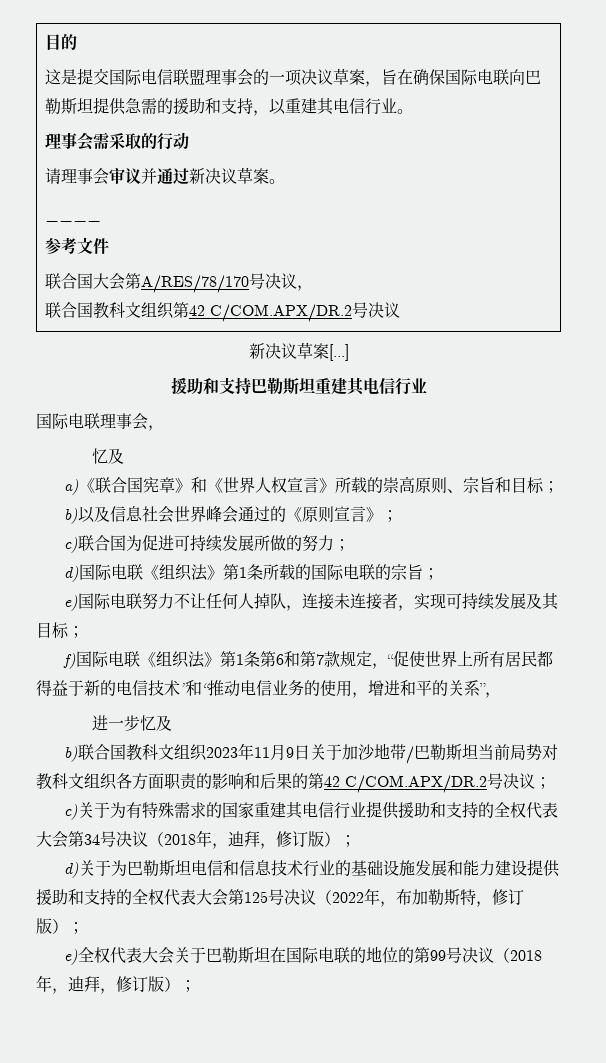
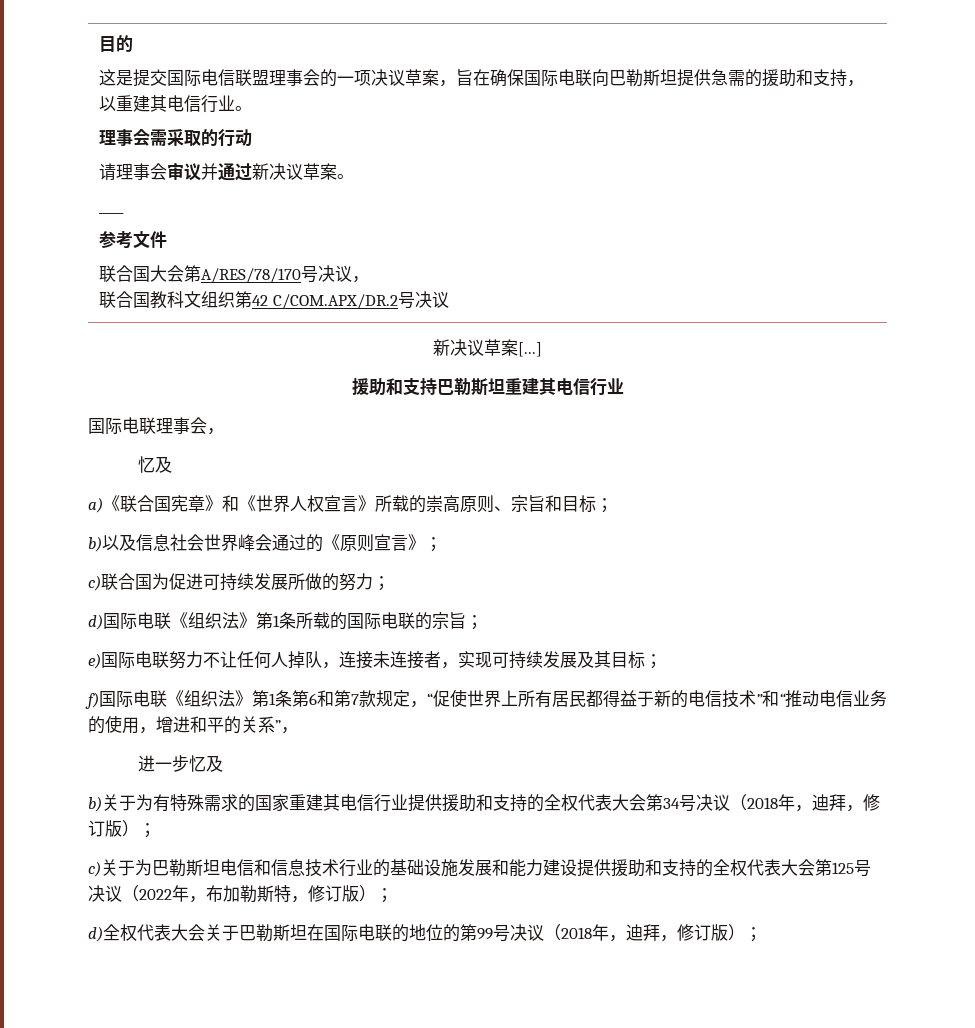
[78,743,559,764] [36,773,551,793] [64,804,79,820] 联合国教科文组织2023年11月9日关于加沙地带/巴勒斯坦当前局势对教科文组织各方面职责的影响和后果的第42 C/COM.APX/DR.2号决议； // c) -> (102, 804) none
[64,862,80,878] d) -> [88,861,101,877] c)
[64,949,79,965] e) -> [88,926,103,942] d)

